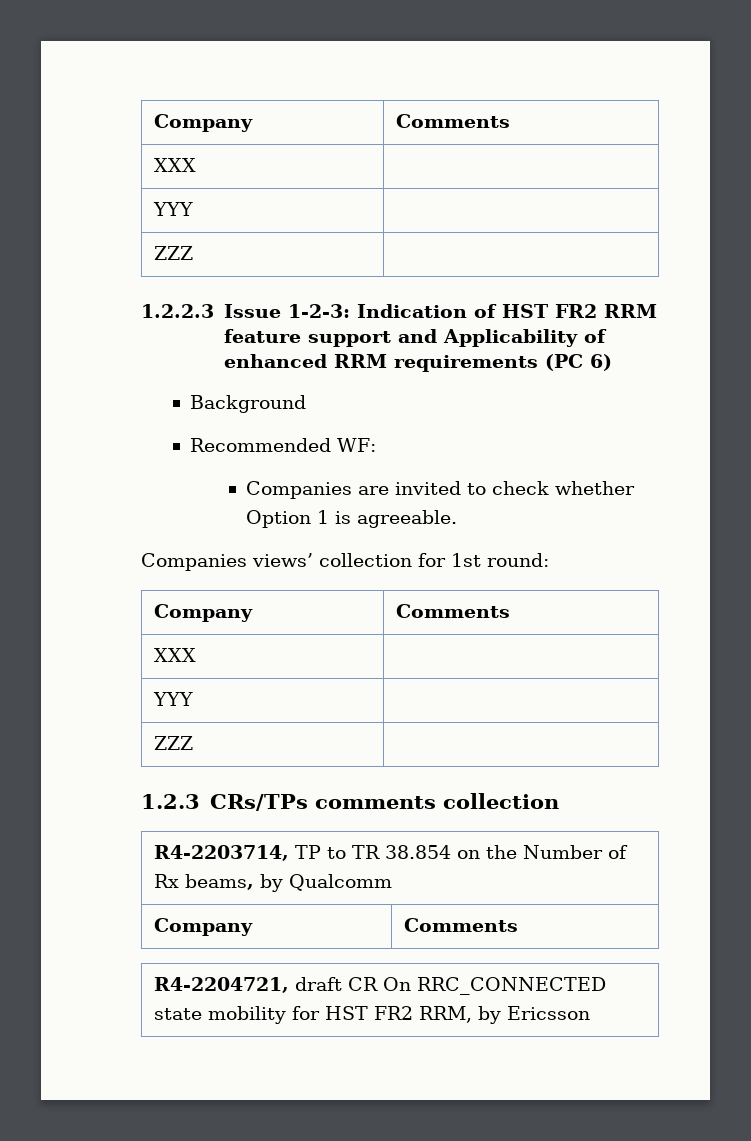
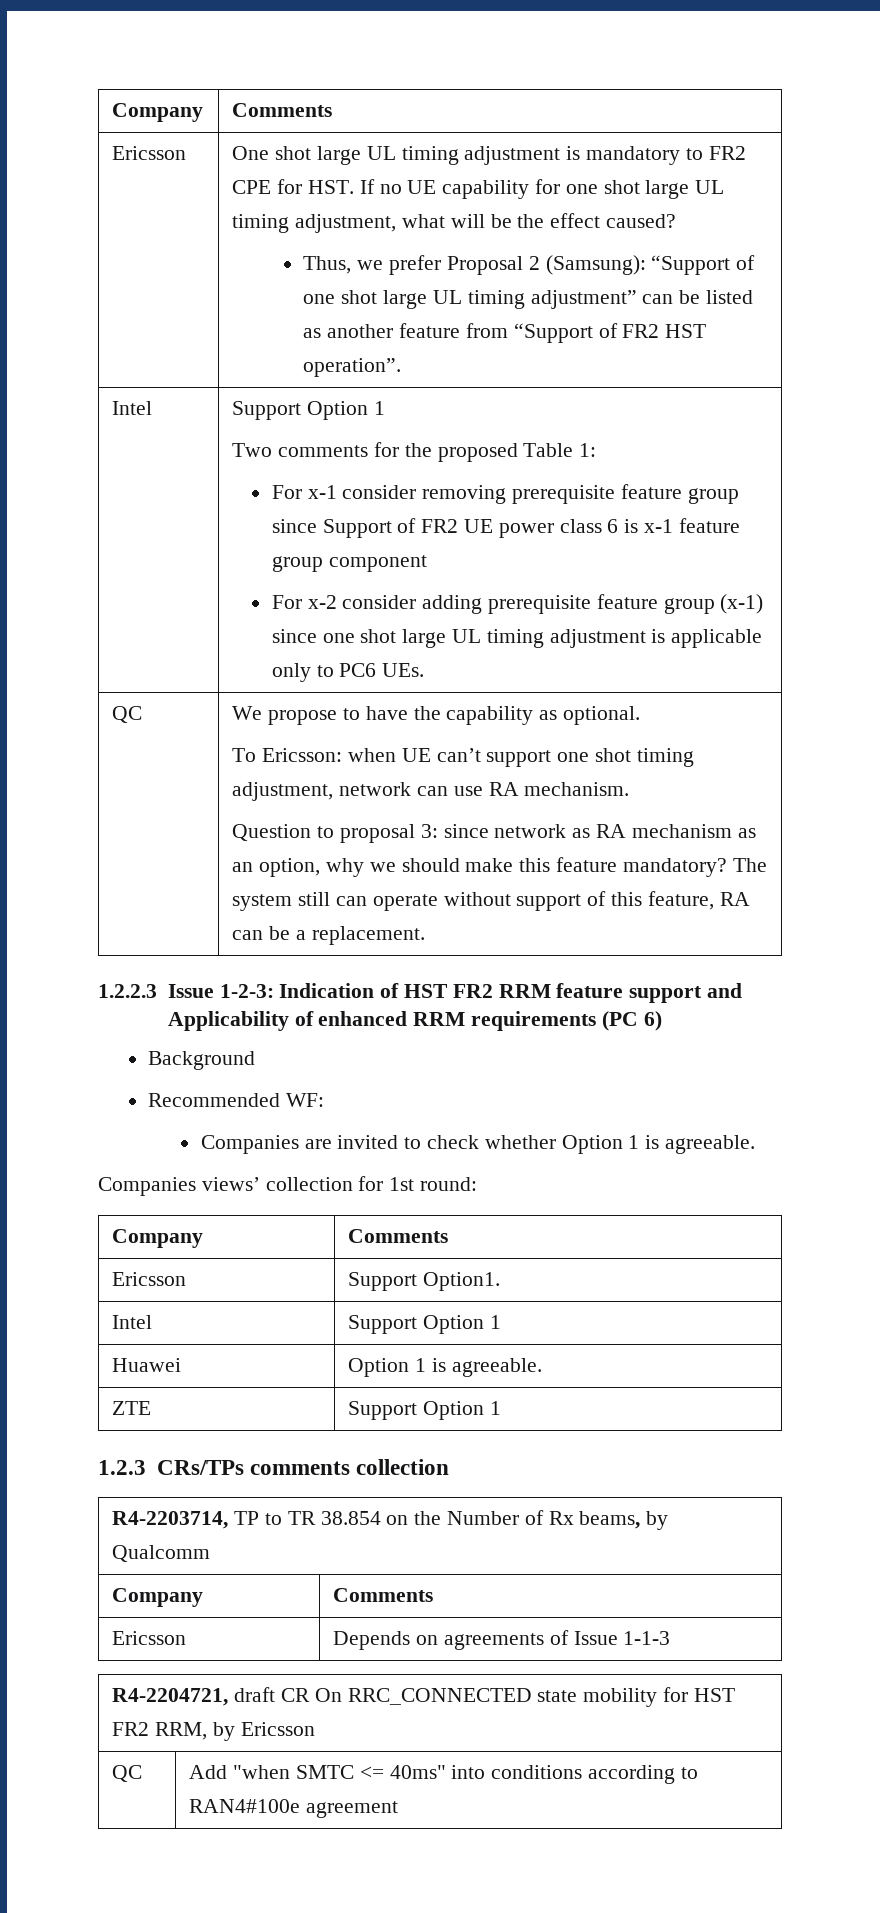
[153,114,253,132] [395,114,510,128] [153,158,196,172] [152,202,193,216] [153,246,193,260] Company | Comments // XXX | // YYY | // ZZZ | -> [112,103,204,122] [232,103,333,117] [112,146,187,160] [232,146,746,165] [232,179,725,199] [232,213,676,233] [303,255,756,275] [303,290,753,309] [303,323,707,343] [303,358,402,377] [112,401,153,415] [232,401,385,420] [232,442,597,462] [271,484,739,504] [271,518,740,538] [271,555,427,572] [271,594,764,614] [271,629,763,648] [271,663,425,682] [112,706,143,723] [232,706,640,725] [232,748,694,767] [232,782,630,801] [232,824,756,843] [232,857,767,877] [232,891,750,911] [232,926,425,945] Company | Comments // Ericsson | One shot large UL timing adjustment is mandatory to FR2 CPE for HST. If no UE capability for one shot large UL timing adjustment, what will be the effect caused? // Thus, we prefer Proposal 2 (Samsung): “Support of one shot large UL timing adjustment” can be listed as another feature from “Support of FR2 HST operation”. // Intel | Support Option 1 // Two comments for the proposed Table 1: // For x-1 consider removing prerequisite feature group since Support of FR2 UE power class 6 is x-1 feature group component // For x-2 consider adding prerequisite feature group (x-1) since one shot large UL timing adjustment is applicable only to PC6 UEs. // QC | We propose to have the capability as optional. // To Ericsson: when UE can’t support one shot timing adjustment, network can use RA mechanism. // Question to proposal 3: since network as RA mechanism as an option, why we should make this feature mandatory? The system still can operate without support of this feature, RA can be a replacement.
[153,648,196,662] [152,692,193,706] [153,736,193,750] XXX | // YYY | // ZZZ | -> [112,1272,187,1286] [348,1272,501,1291] [112,1315,153,1329] [348,1315,501,1334] [112,1358,182,1372] [348,1358,542,1377] [112,1401,152,1415] [348,1401,501,1420] Ericsson | Support Option1. // Intel | Support Option 1 // Huawei | Option 1 is agreeable. // ZTE | Support Option 1
(518, 925) none -> [112,1631,187,1645] [333,1630,671,1650] // Ericsson | Depends on agreements of Issue 1-1-3
(590, 1013) none -> [112,1765,143,1782] [189,1765,698,1784] [189,1799,399,1818] // QC | Add "when SMTC <= 40ms" into conditions according to RAN4#100e agreement

